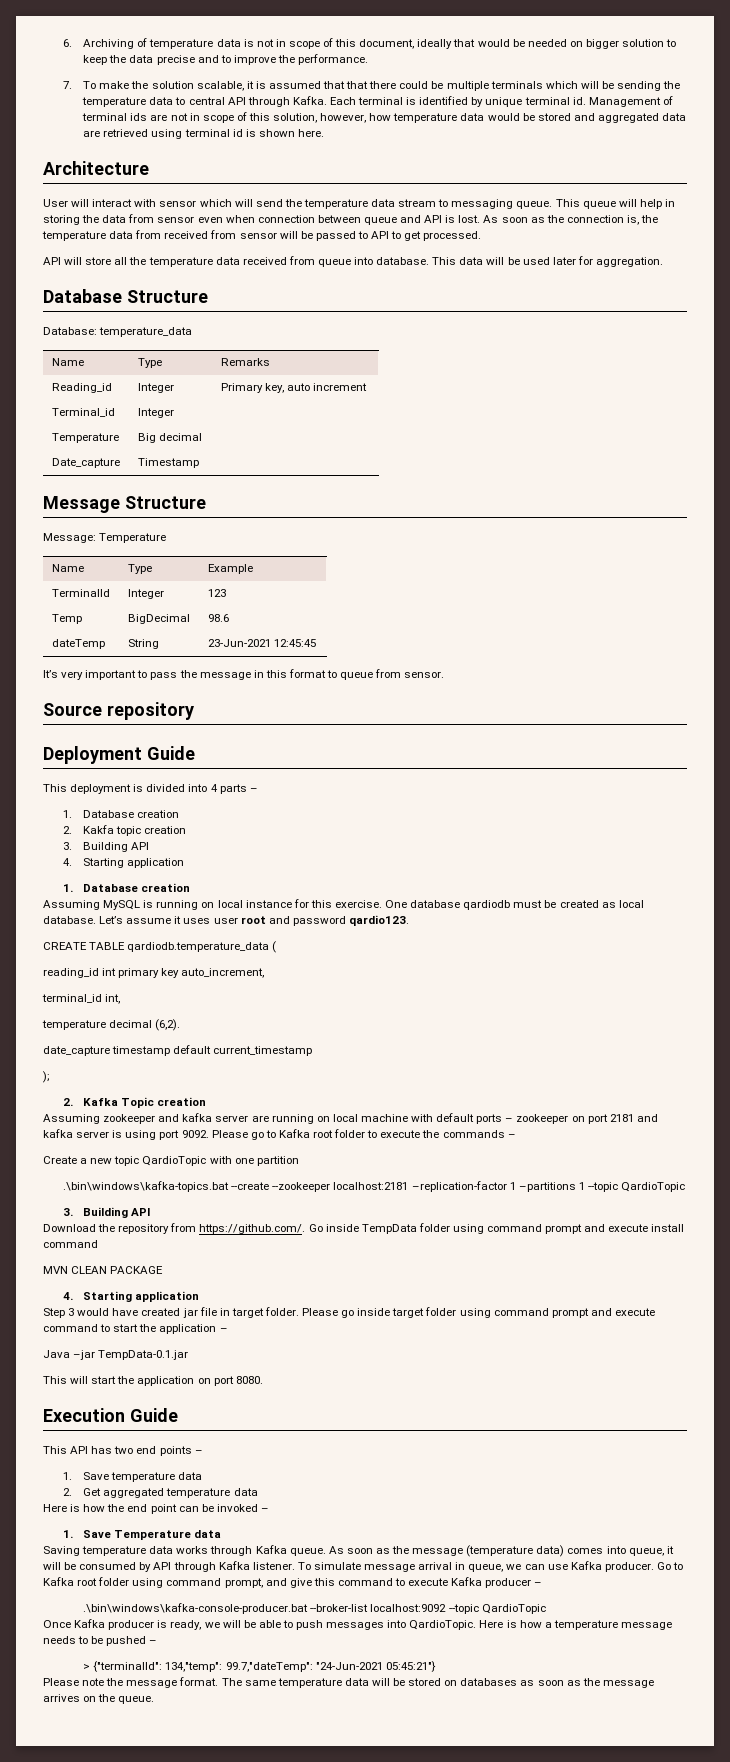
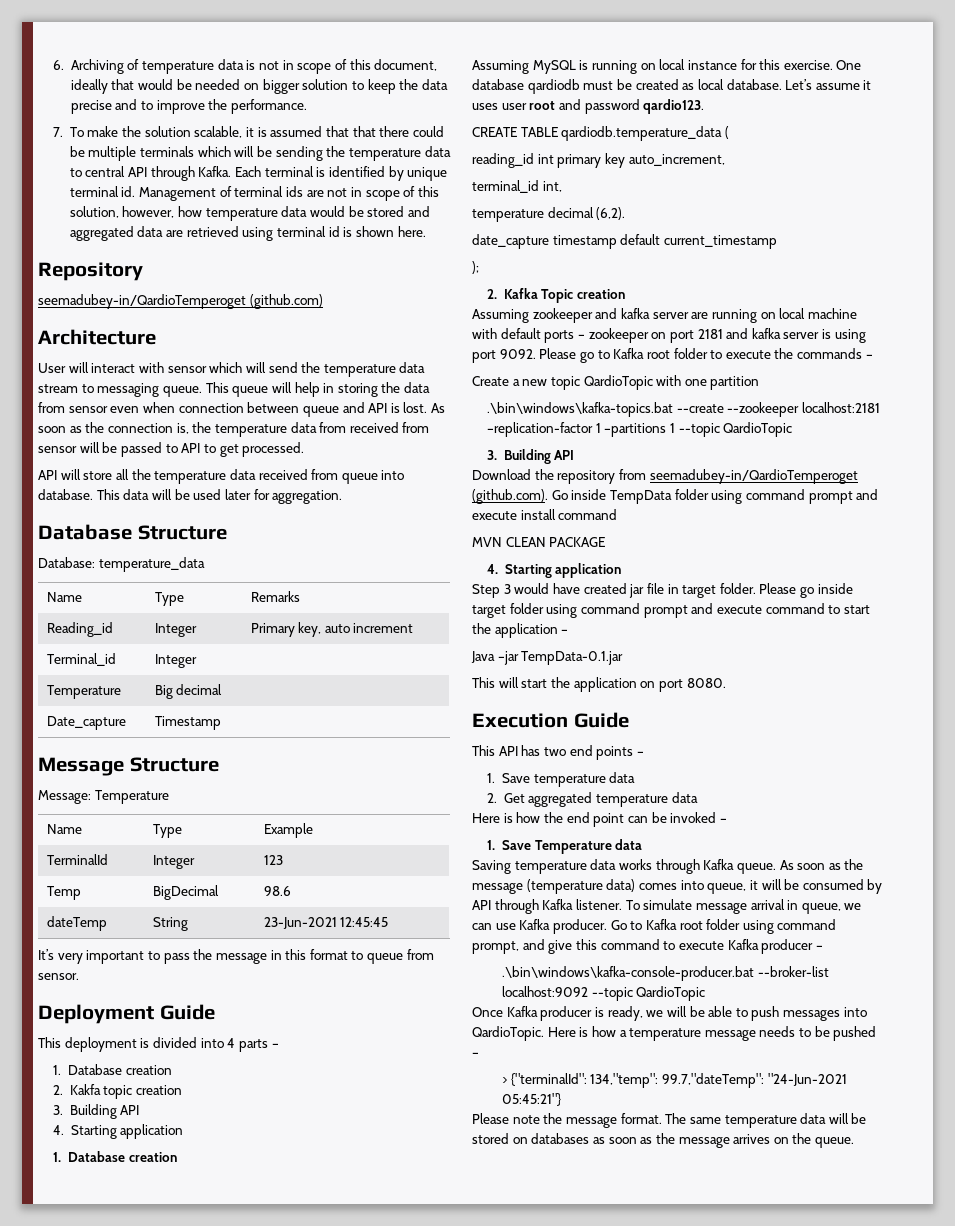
(324, 133) none -> [38,262,143,281] [38,294,323,309] // Repository // seemadubey-in/QardioTemperoget (github.com)
[43,702,194,720] // Source repository -> (79, 976) none
[199,1224,306,1234] https://github.com/. -> [649,469,858,484] [472,489,548,504] seemadubey-in/QardioTemperoget (github.com).

